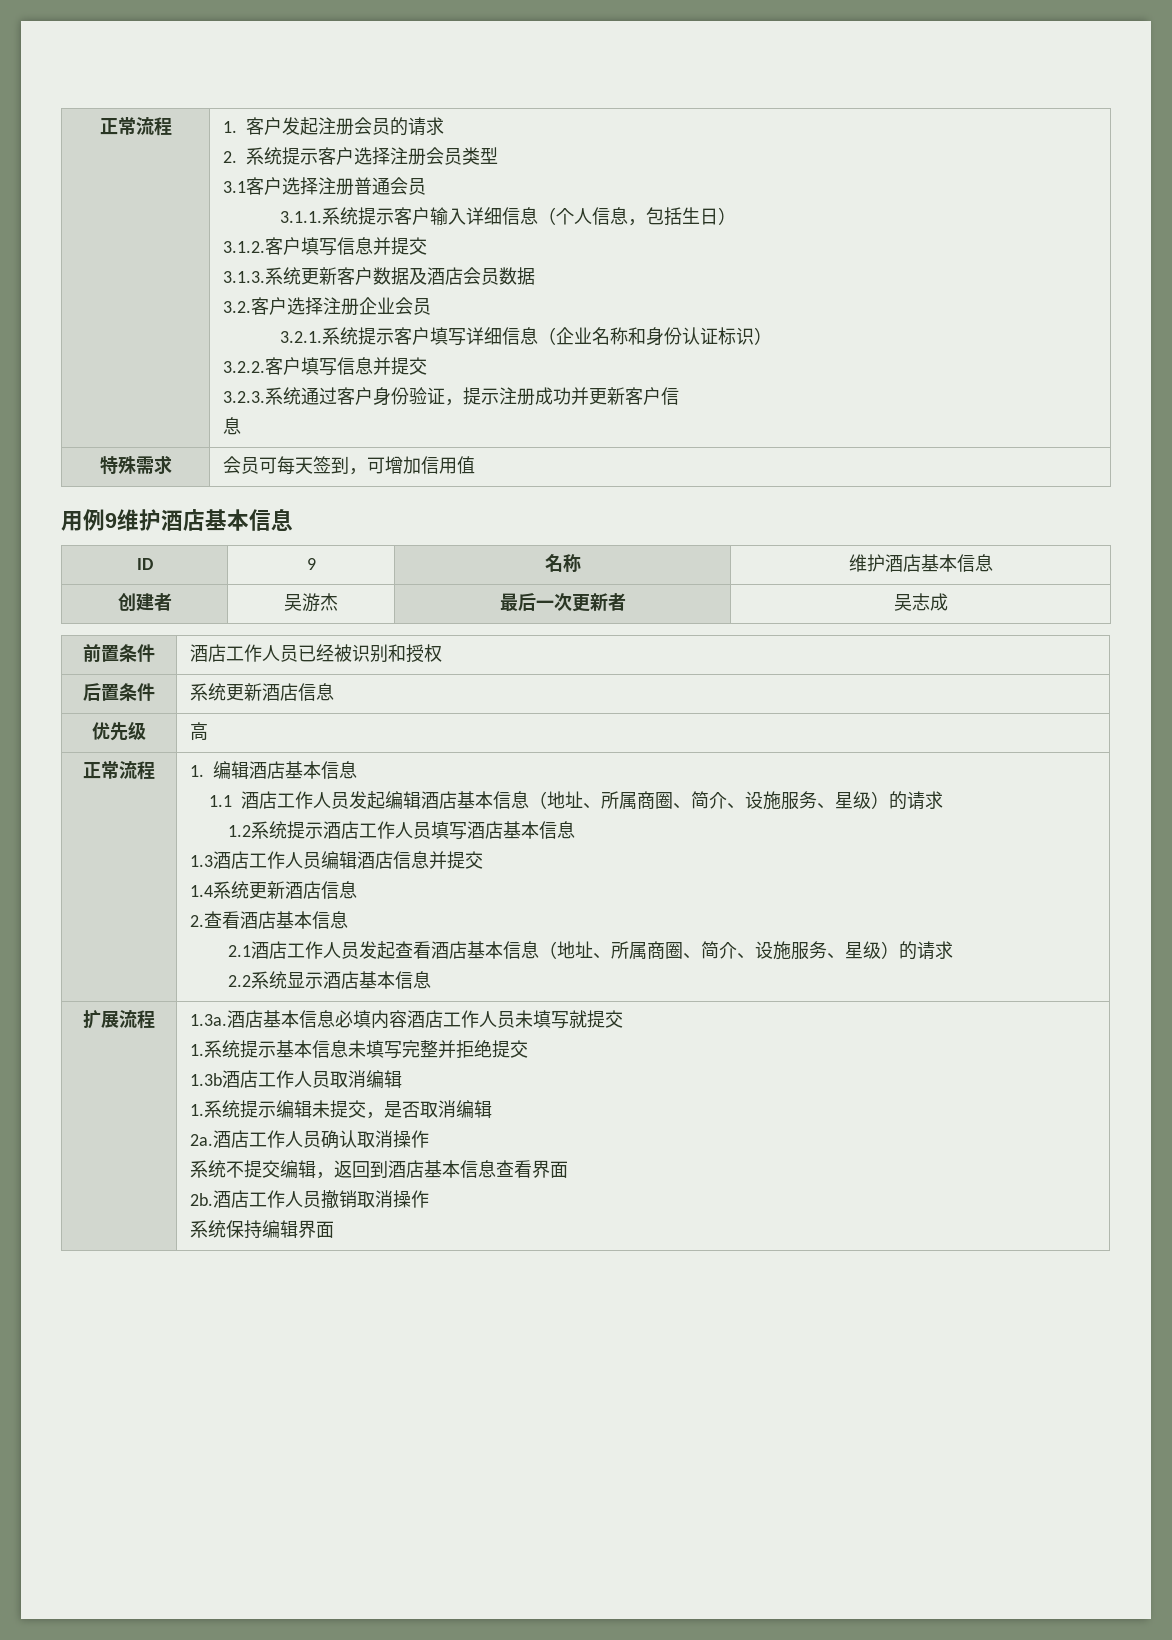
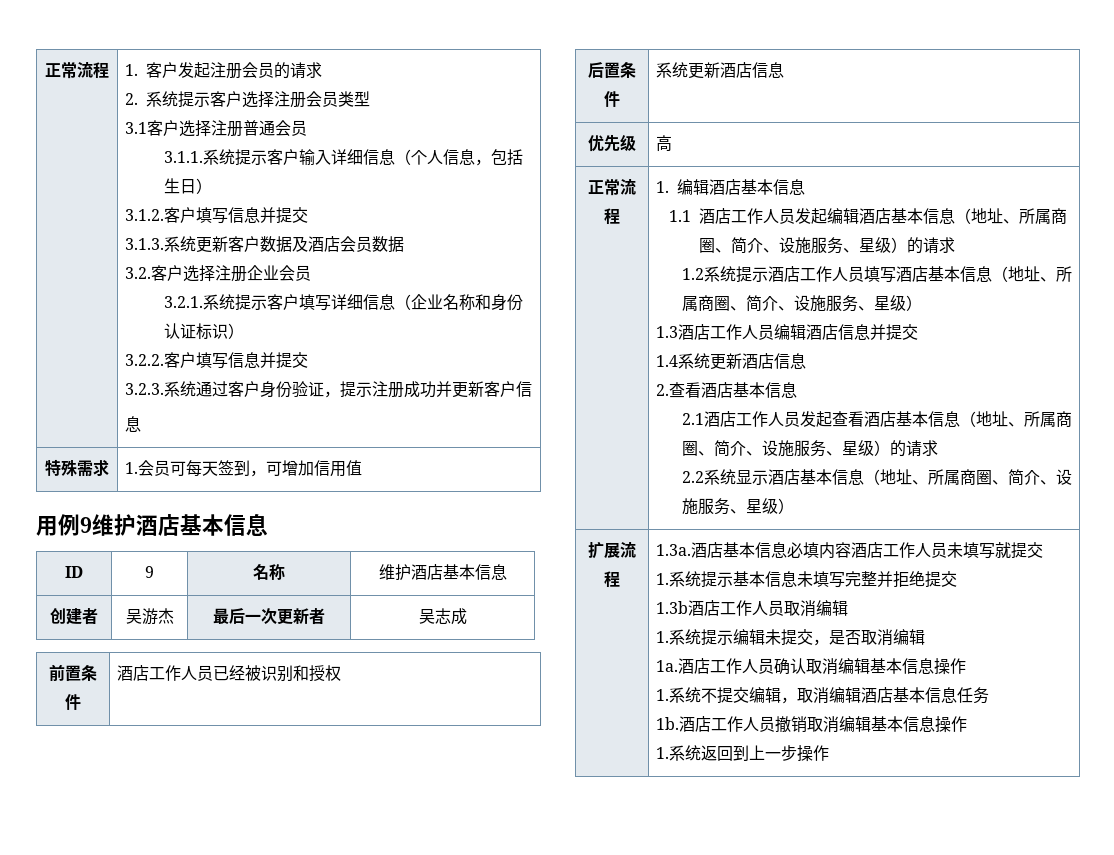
(172, 465) none -> [124,462,138,474] 1.
(575, 830) none -> [991,266,1072,282] [681,295,922,312] （地址、所属商圈、简介、设施服务、星级）
(431, 980) none -> [863,469,1072,486] [681,498,794,515] （地址、所属商圈、简介、设施服务、星级）
[189,1134,213,1146] 2a. -> [655,660,678,672] 1a.
[392,1130,429,1148] 操作 // -> [837,658,966,675] [655,689,669,701] 编辑基本信息操作 // 1.
[333,1160,568,1178] [189,1193,213,1206] 返回到酒店基本信息查看界面 // 2b. -> [796,687,989,704] [655,717,679,730] 取消编辑酒店基本信息任务 // 1b.
[392,1190,429,1208] [189,1220,334,1239] 操作 // 系统保持编辑界面 -> [838,716,967,733] [655,745,829,762] 编辑基本信息操作 // 1.系统返回到上一步操作

